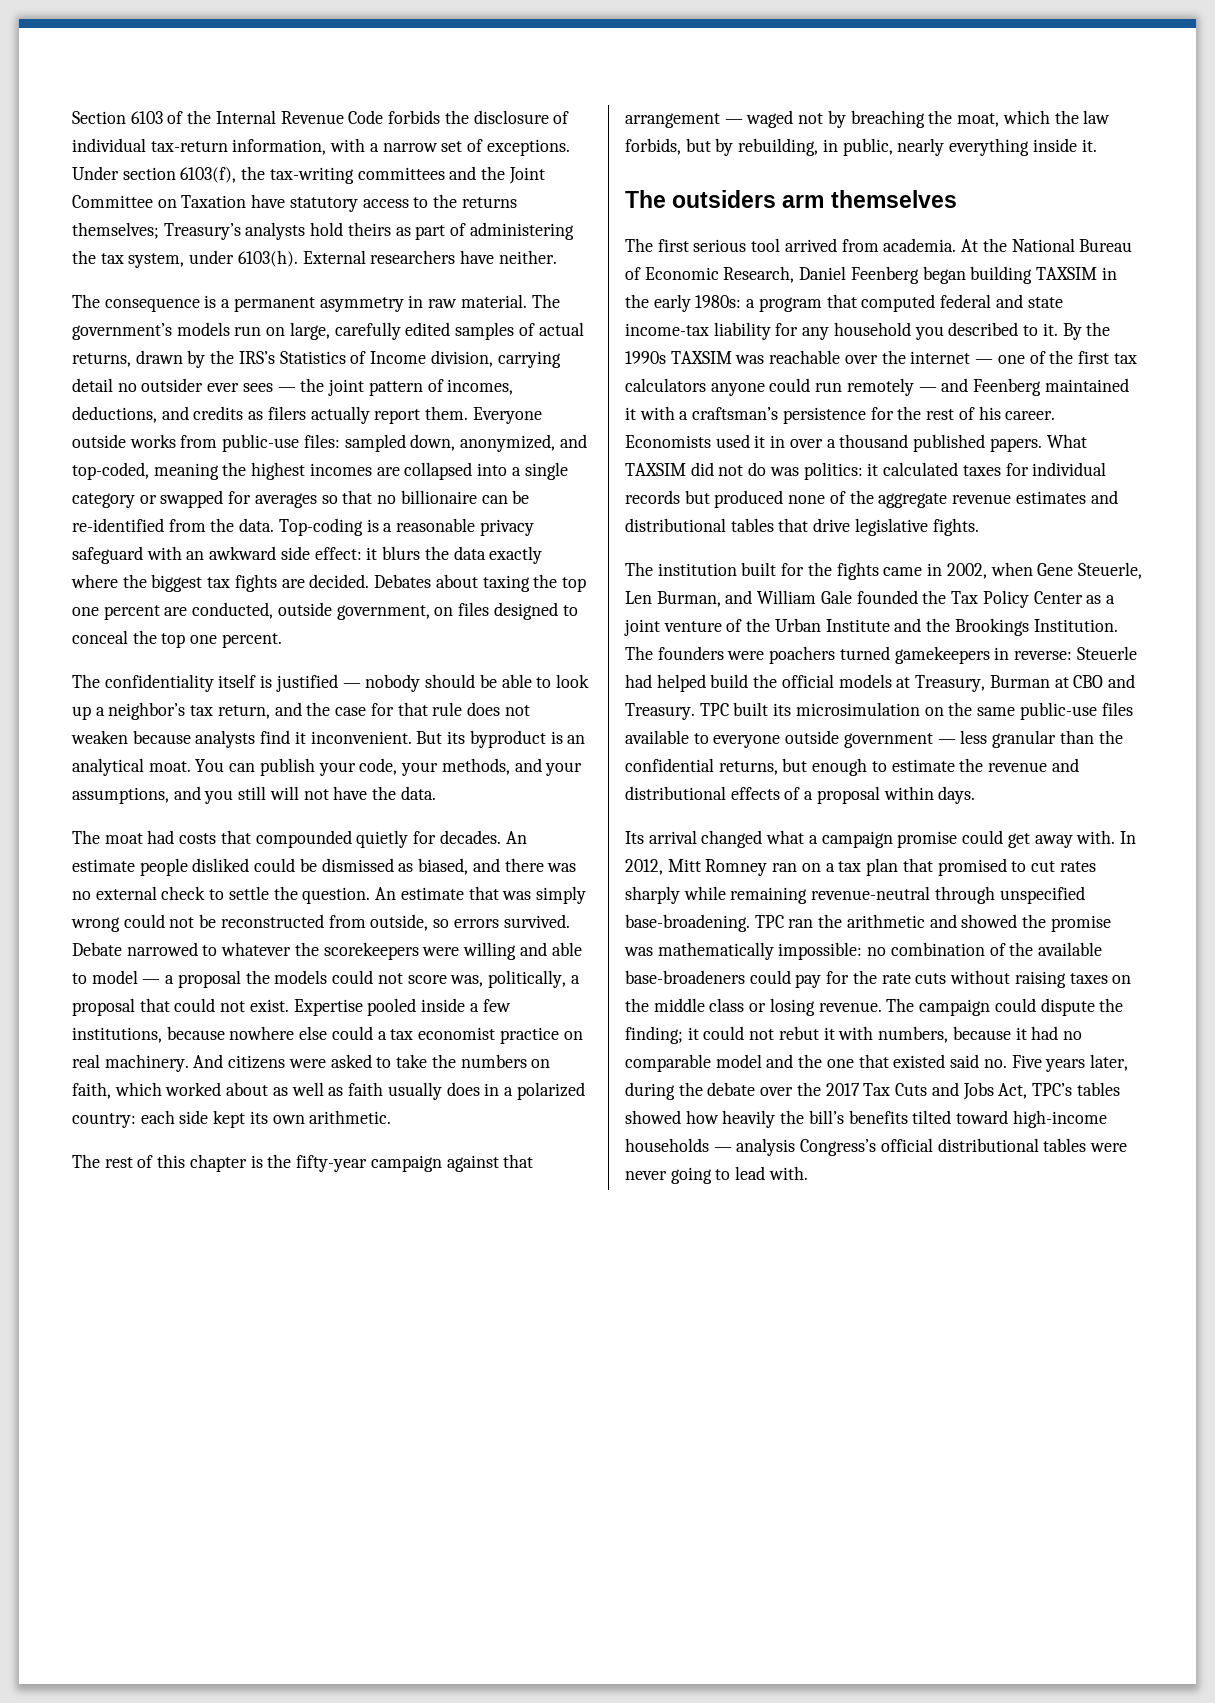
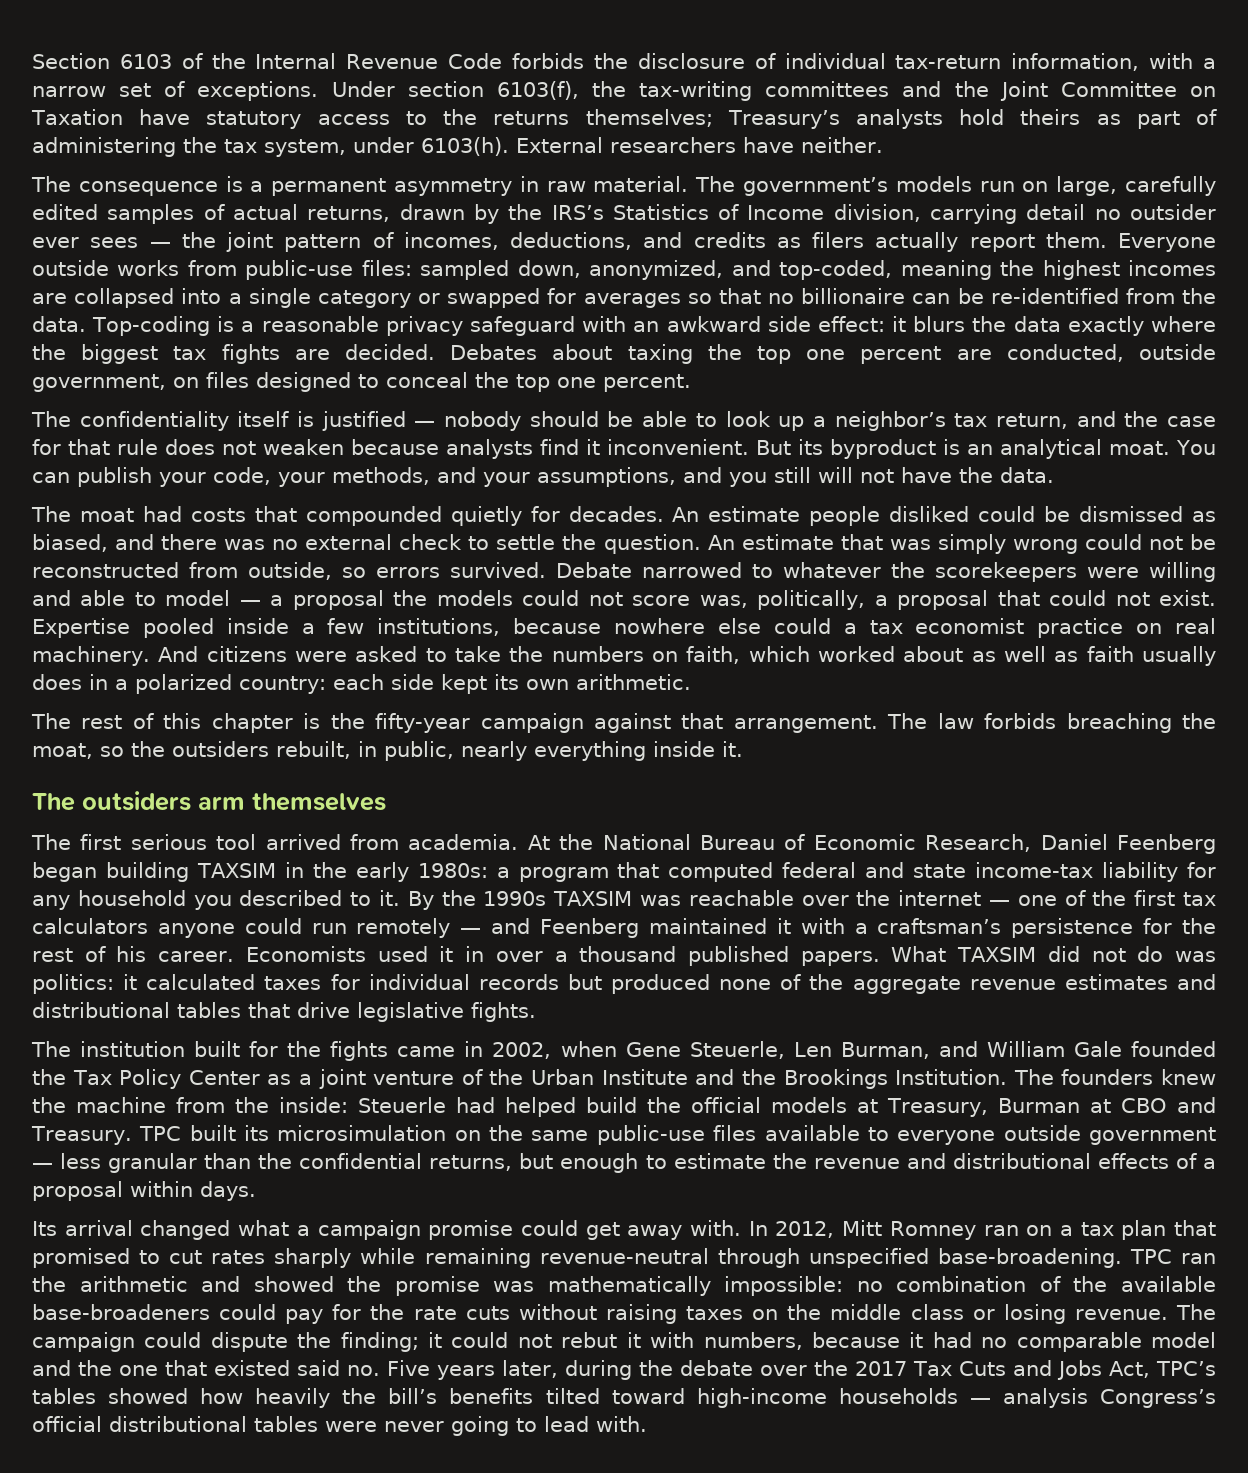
[625,110,1111,128] [625,138,819,156] arrangement — waged not by breaching the moat, which the law forbids, but by rebuilding, -> [733,713,1216,733] [32,741,351,759] arrangement. The law forbids breaching the moat, so the outsiders rebuilt,
[727,646,1073,664] were poachers turned gamekeepers in reverse: -> [1161,1069,1216,1085] [32,1097,349,1113] knew the machine from the inside:

